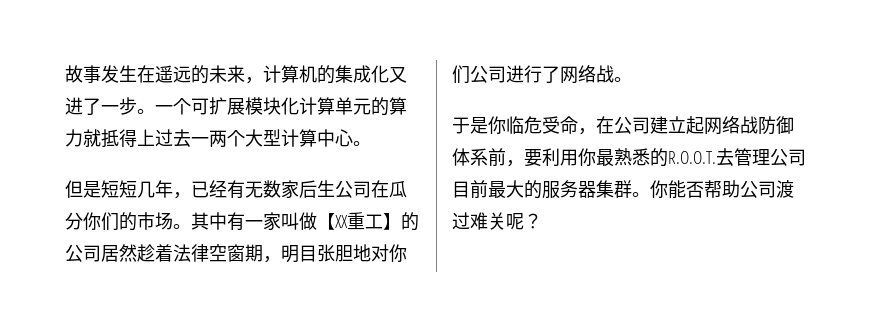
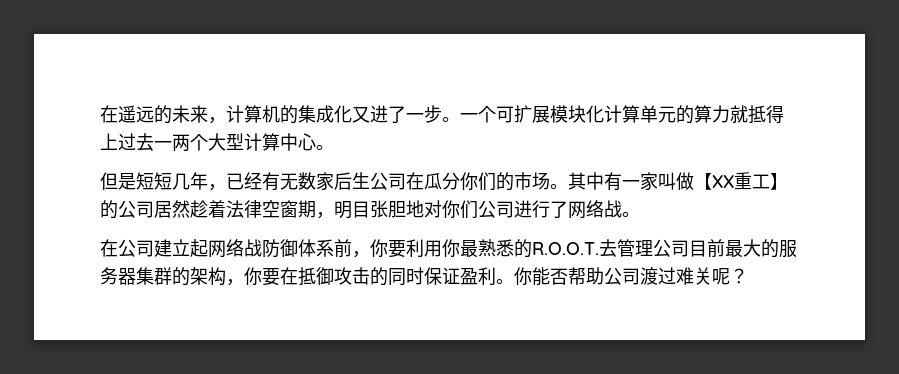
[65,65,137,83] 故事发生 -> (100, 114) none
[452,116,596,135] 于是你临危受命， -> (640, 214) none
(524, 163) none -> [370,239,388,257] 你
(632, 189) none -> [172,267,496,286] 的架构，你要在抵御攻击的同时保证盈利

